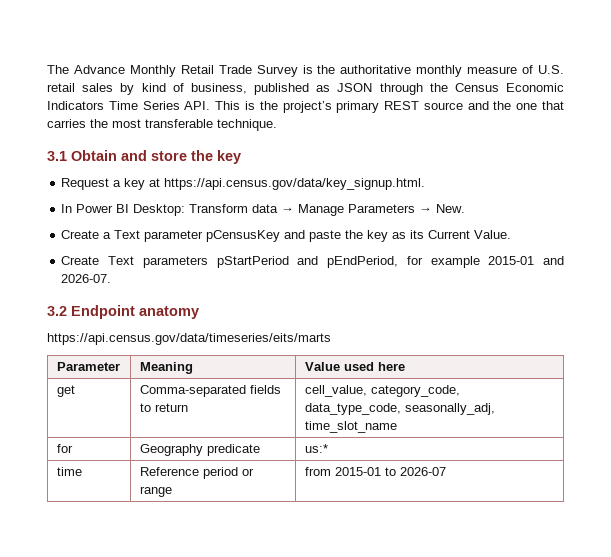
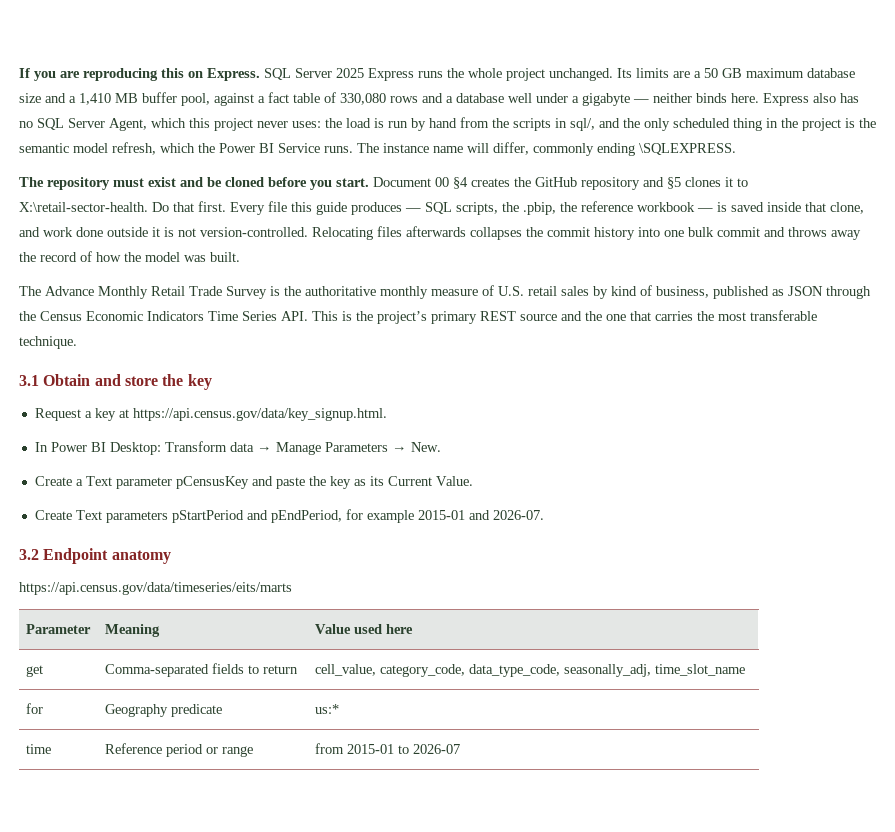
(47, 69) none -> [19,68,855,81] [19,92,859,106] [19,117,876,131] [19,142,736,156] [19,177,748,190] [19,201,864,215] [19,226,861,240] [19,251,240,262] If you are reproducing this on Express. SQL Server 2025 Express runs the whole project unchanged. Its limits are a 50 GB maximum database size and a 1,410 MB buffer pool, against a fact table of 330,080 rows and a database well under a gigabyte — neither binds here. Express also has no SQL Server Agent, which this project never uses: the load is run by hand from the scripts in sql/, and the only scheduled thing in the project is the semantic model refresh, which the Power BI Service runs. The instance name will differ, commonly ending \SQLEXPRESS. // The repository must exist and be cloned before you start. Document 00 §4 creates the GitHub repository and §5 clones it to X:\retail-sector-health. Do that first. Every file this guide produces — SQL scripts, the .pbip, the reference workbook — is saved inside that clone, and work done outside it is not version-controlled. Relocating files afterwards collapses the commit history into one bulk commit and throws away the record of how the model was built. //

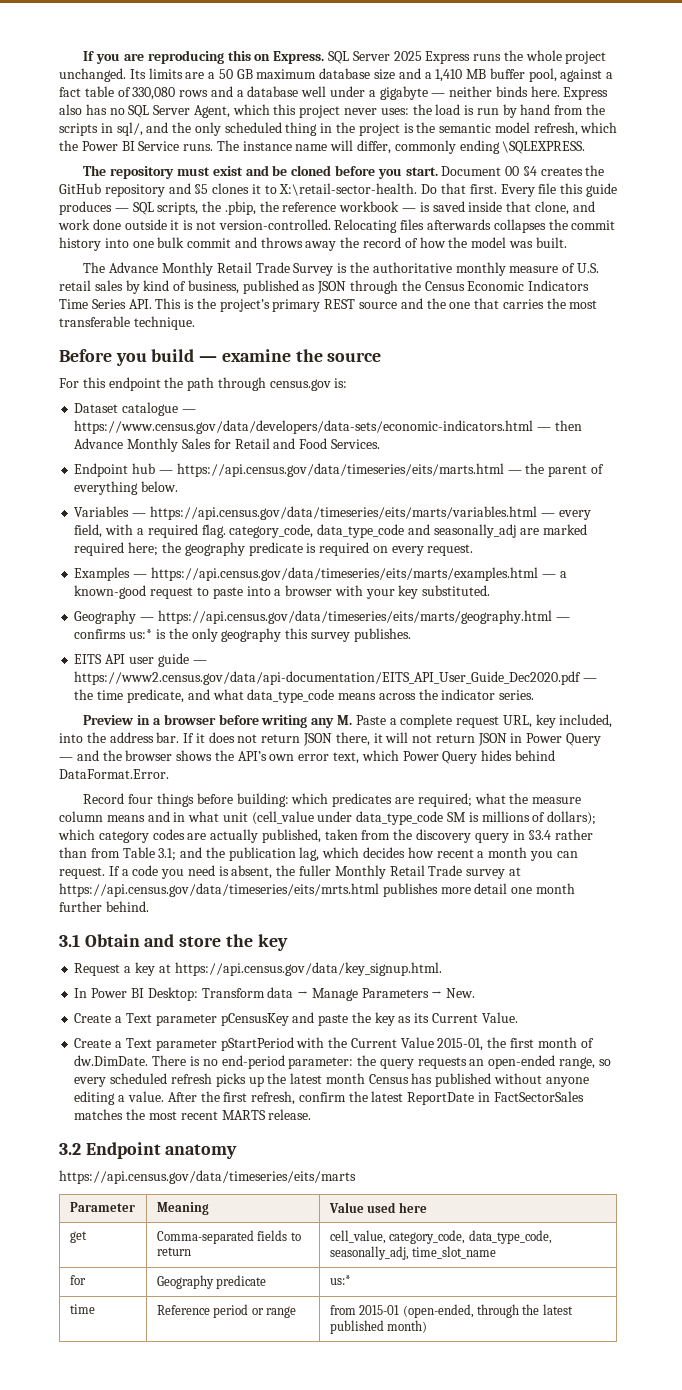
(77, 342) none -> [59,349,382,366] [59,377,348,391] [74,402,196,416] [74,420,582,434] [74,438,380,452] [74,463,604,477] [74,481,179,495] [74,506,591,520] [74,524,588,538] [74,542,474,556] [74,567,567,581] [74,585,491,599] [74,610,570,624] [74,628,411,642] [74,653,207,667] [74,671,598,685] [74,689,535,703] [83,714,613,728] [59,732,602,746] [59,750,555,764] [59,769,169,779] [83,793,582,807] [59,811,597,825] [58,829,594,843] [59,847,578,861] [59,865,521,879] [59,883,575,897] [59,901,149,912] // Before you build — examine the source // For this endpoint the path through census.gov is: // Dataset catalogue — https://www.census.gov/data/developers/data-sets/economic-indicators.html — then Advance Monthly Sales for Retail and Food Services. // Endpoint hub — https://api.census.gov/data/timeseries/eits/marts.html — the parent of everything below. // Variables — https://api.census.gov/data/timeseries/eits/marts/variables.html — every field, with a required flag. category_code, data_type_code and seasonally_adj are marked required here; the geography predicate is required on every request. // Examples — https://api.census.gov/data/timeseries/eits/marts/examples.html — a known-good request to paste into a browser with your key substituted. // Geography — https://api.census.gov/data/timeseries/eits/marts/geography.html — confirms us:* is the only geography this survey publishes. // EITS API user guide — https://www2.census.gov/data/api-documentation/EITS_API_User_Guide_Dec2020.pdf — the time predicate, and what data_type_code means across the indicator series. // Preview in a browser before writing any M. Paste a complete request URL, key included, into the address bar. If it does not return JSON there, it will not return JSON in Power Query — and the browser shows the API’s own error text, which Power Query hides behind DataFormat.Error. // Record four things before building: which predicates are required; what the measure column means and in what unit (cell_value under data_type_code SM is millions of dollars); which category codes are actually published, taken from the discovery query in §3.4 rather than from Table 3.1; and the publication lag, which decides how recent a month you can request. If a code you need is absent, the fuller Monthly Retail Trade survey at https://api.census.gov/data/timeseries/eits/mrts.html publishes more detail one month further behind.
[75,509,544,523] Text parameters pStartPeriod and pEndPeriod, for example 2015-01 and 2026-07. -> [115,1037,594,1051] [74,1055,611,1069] [74,1073,589,1087] [74,1091,584,1105] [74,1109,312,1120] a Text parameter pStartPeriod with the Current Value 2015-01, the first month of dw.DimDate. There is no end-period parameter: the query requests an open-ended range, so every scheduled refresh picks up the latest month Census has published without anyone editing a value. After the first refresh, confirm the latest ReportDate in FactSectorSales matches the most recent MARTS release.
[398,744,461,754] to 2026-07 -> [402,1304,573,1318] [329,1320,428,1334] (open-ended, through the latest published month)

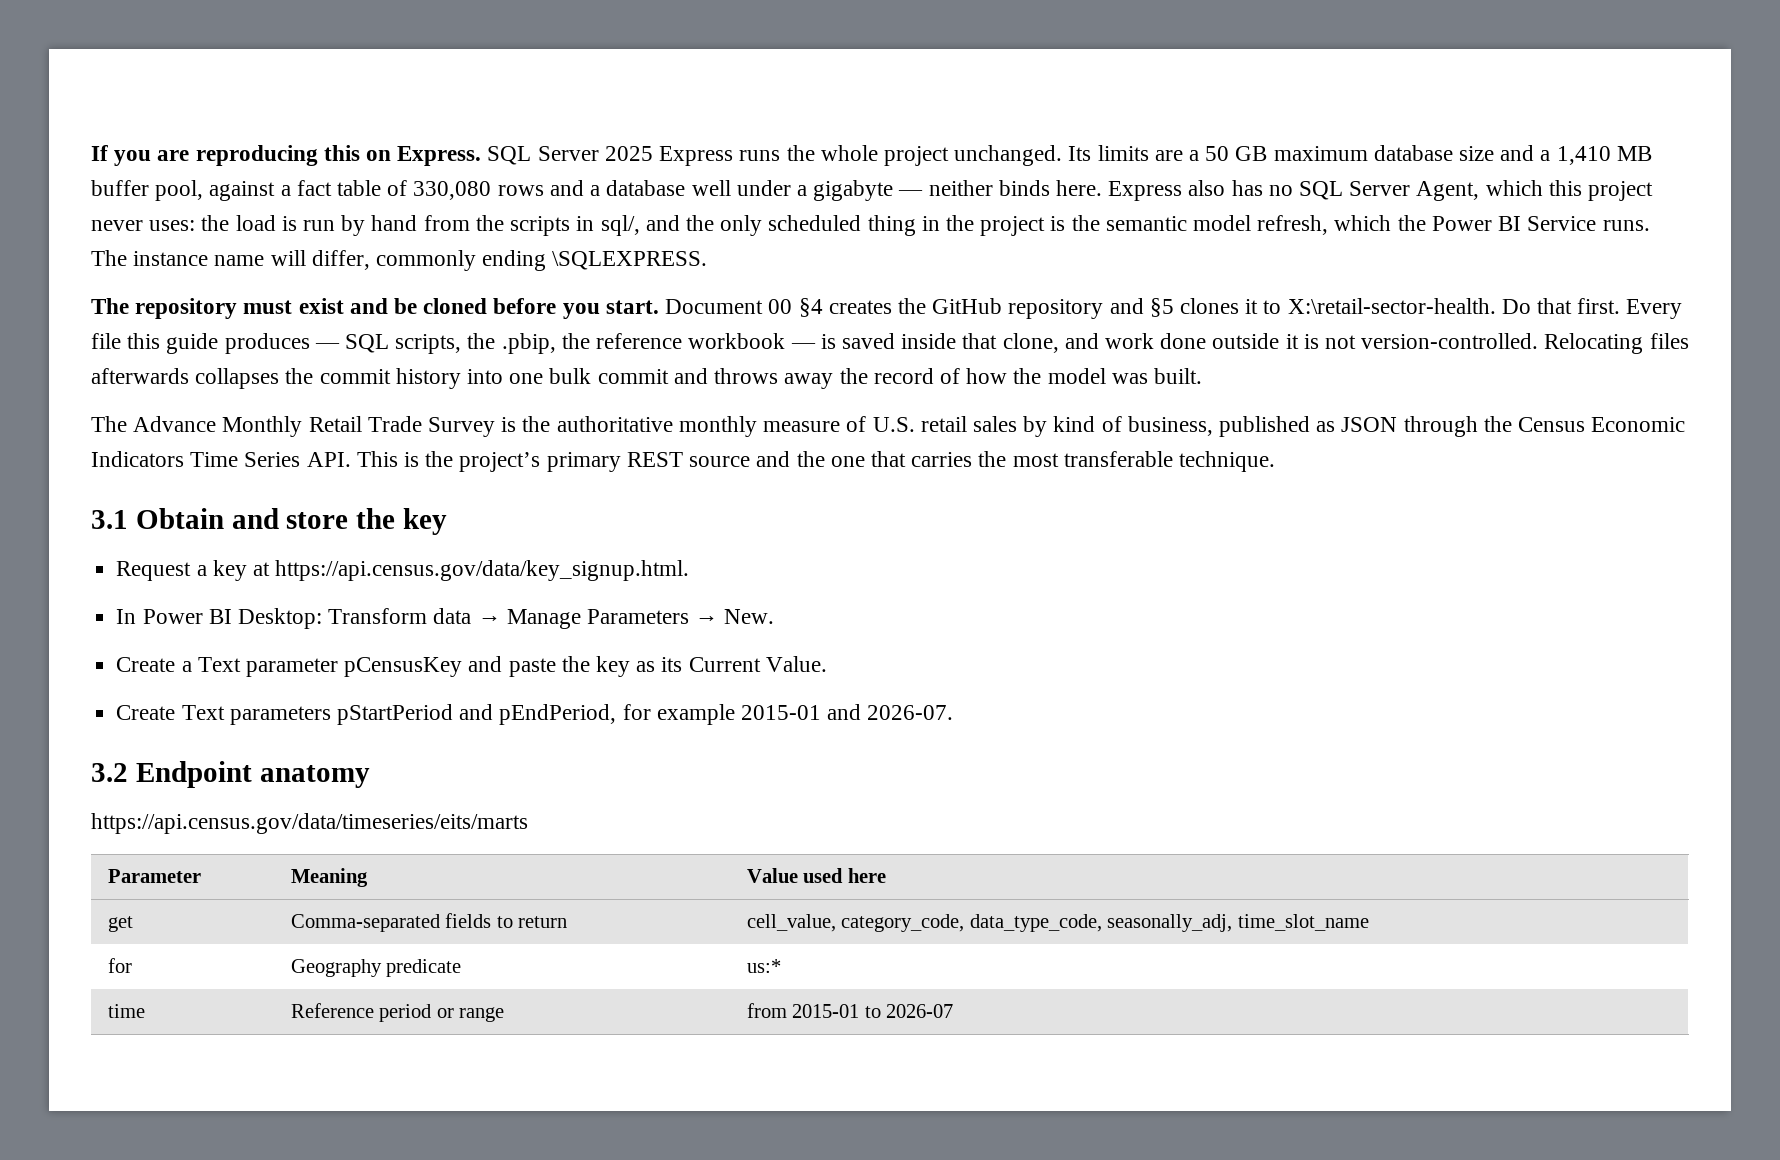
[59,349,382,366] [59,377,348,391] [74,402,196,416] [74,420,582,434] [74,438,380,452] [74,463,604,477] [74,481,179,495] [74,506,591,520] [74,524,588,538] [74,542,474,556] [74,567,567,581] [74,585,491,599] [74,610,570,624] [74,628,411,642] [74,653,207,667] [74,671,598,685] [74,689,535,703] [83,714,613,728] [59,732,602,746] [59,750,555,764] [59,769,169,779] [83,793,582,807] [59,811,597,825] [58,829,594,843] [59,847,578,861] [59,865,521,879] [59,883,575,897] [59,901,149,912] // Before you build — examine the source // For this endpoint the path through census.gov is: // Dataset catalogue — https://www.census.gov/data/developers/data-sets/economic-indicators.html — then Advance Monthly Sales for Retail and Food Services. // Endpoint hub — https://api.census.gov/data/timeseries/eits/marts.html — the parent of everything below. // Variables — https://api.census.gov/data/timeseries/eits/marts/variables.html — every field, with a required flag. category_code, data_type_code and seasonally_adj are marked required here; the geography predicate is required on every request. // Examples — https://api.census.gov/data/timeseries/eits/marts/examples.html — a known-good request to paste into a browser with your key substituted. // Geography — https://api.census.gov/data/timeseries/eits/marts/geography.html — confirms us:* is the only geography this survey publishes. // EITS API user guide — https://www2.census.gov/data/api-documentation/EITS_API_User_Guide_Dec2020.pdf — the time predicate, and what data_type_code means across the indicator series. // Preview in a browser before writing any M. Paste a complete request URL, key included, into the address bar. If it does not return JSON there, it will not return JSON in Power Query — and the browser shows the API’s own error text, which Power Query hides behind DataFormat.Error. // Record four things before building: which predicates are required; what the measure column means and in what unit (cell_value under data_type_code SM is millions of dollars); which category codes are actually published, taken from the discovery query in §3.4 rather than from Table 3.1; and the publication lag, which decides how recent a month you can request. If a code you need is absent, the fuller Monthly Retail Trade survey at https://api.census.gov/data/timeseries/eits/mrts.html publishes more detail one month further behind. -> (1275, 461) none
[115,1037,594,1051] [74,1055,611,1069] [74,1073,589,1087] [74,1091,584,1105] [74,1109,312,1120] a Text parameter pStartPeriod with the Current Value 2015-01, the first month of dw.DimDate. There is no end-period parameter: the query requests an open-ended range, so every scheduled refresh picks up the latest month Census has published without anyone editing a value. After the first refresh, confirm the latest ReportDate in FactSectorSales matches the most recent MARTS release. -> [181,704,954,725] Text parameters pStartPeriod and pEndPeriod, for example 2015-01 and 2026-07.
[402,1304,573,1318] [329,1320,428,1334] (open-ended, through the latest published month) -> [864,1004,954,1018] to 2026-07

